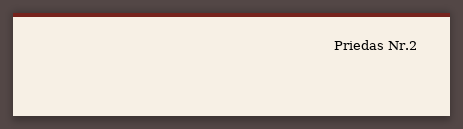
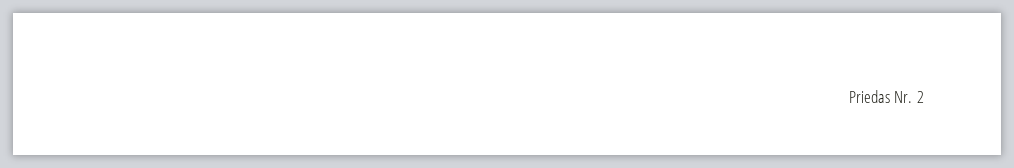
[388,41,418,50] Nr.2 -> [894,91,924,103] Nr. 2

